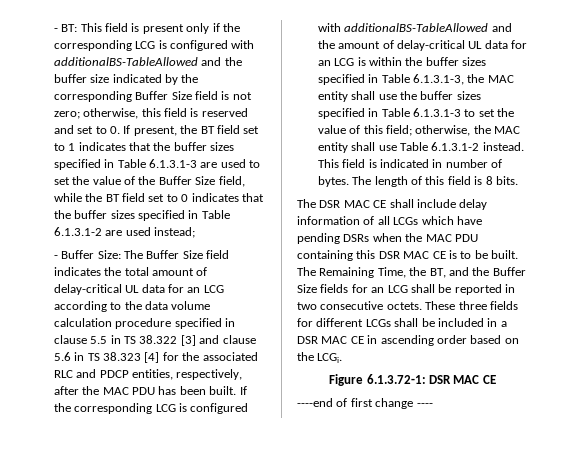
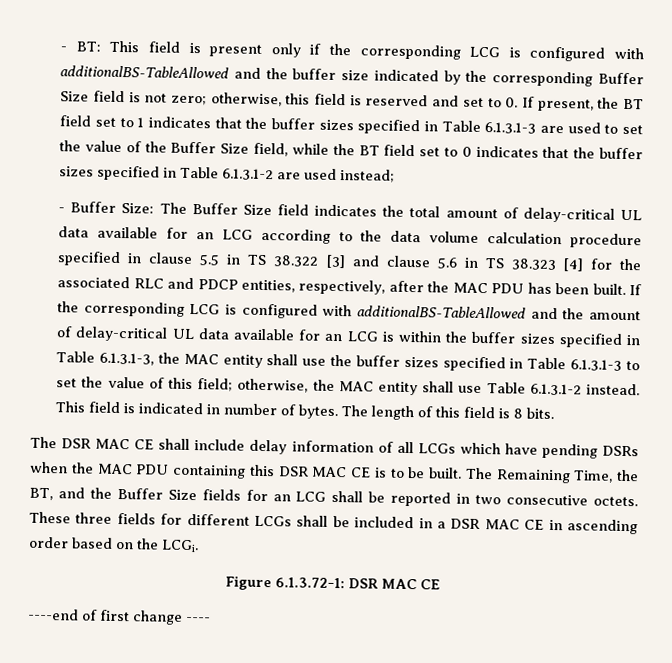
(165, 288) none -> [97,226,159,239] available
(508, 44) none -> [232,328,295,341] available

